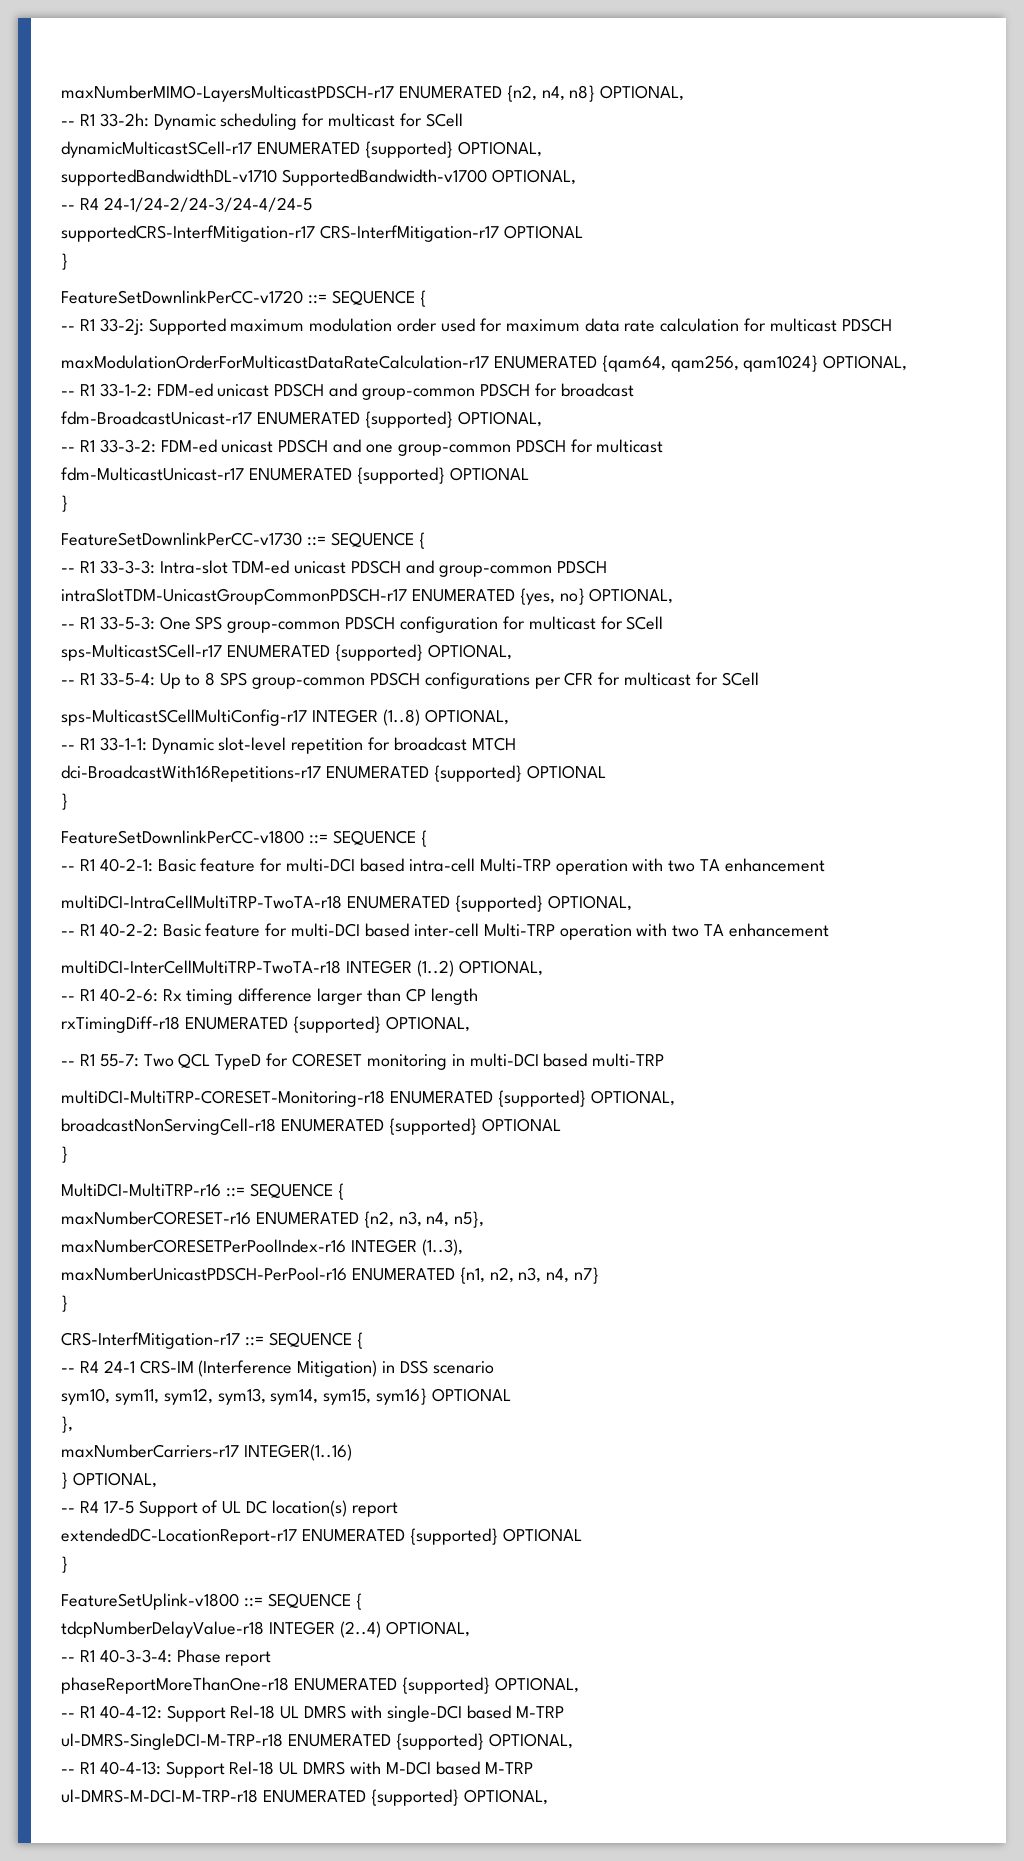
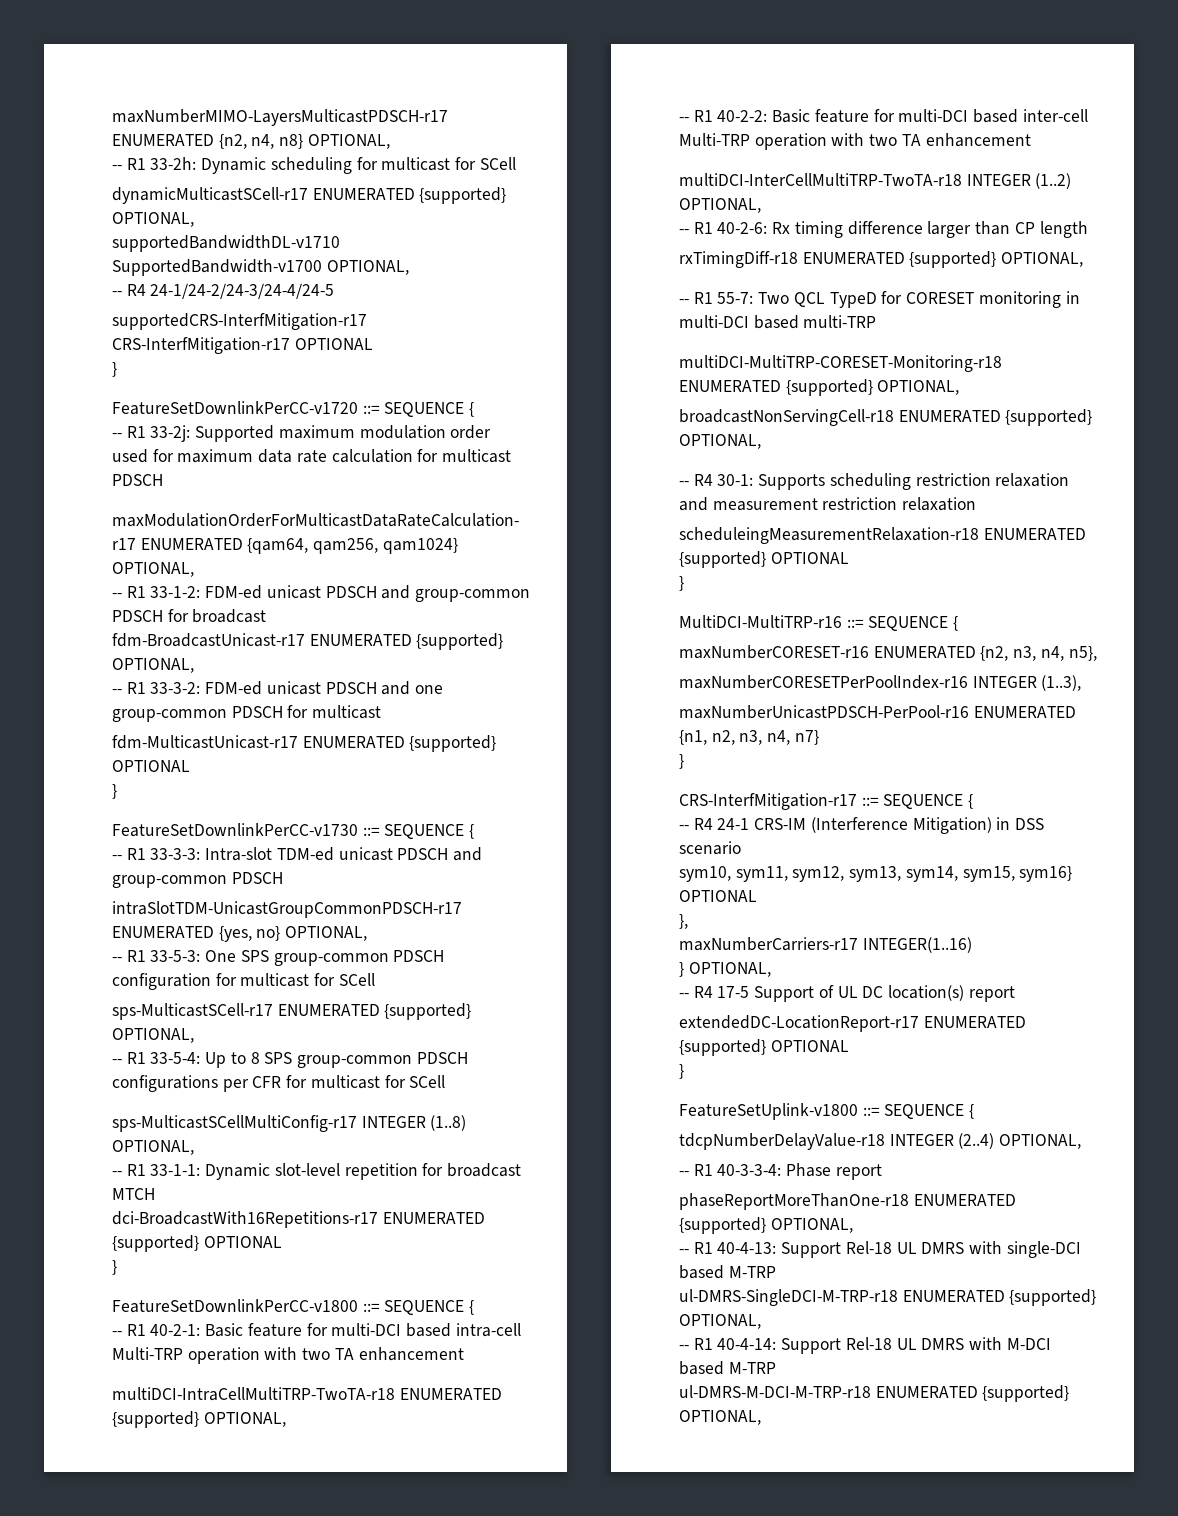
(477, 1126) none -> [679,434,761,449] [679,473,1070,490] [679,497,977,511] [679,527,1086,544] [679,551,766,568] OPTIONAL, // -- R4 30-1: Supports scheduling restriction relaxation and measurement restriction relaxation // scheduleingMeasurementRelaxation-r18 ENUMERATED {supported}
[99,1705,162,1719] 40-4-12: -> [717,1242,777,1254] 40-4-13:
[99,1761,161,1775] 40-4-13: -> [717,1338,777,1350] 40-4-14:

